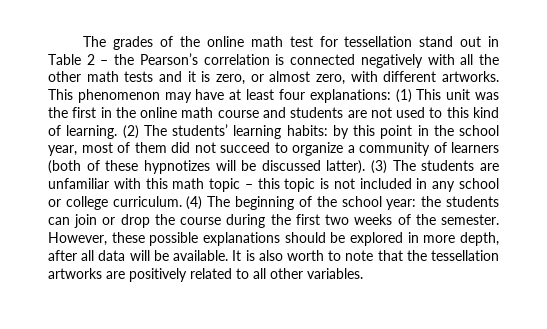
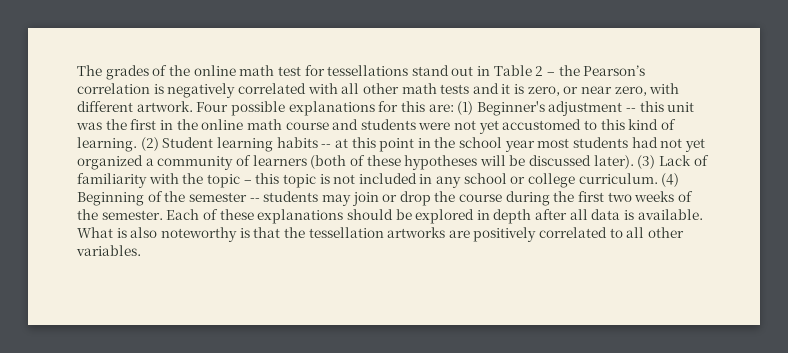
[344,36,413,47] tessellation -> [327,65,409,76] tessellations
[290,54,423,68] connected negatively -> [167,83,306,98] negatively correlated
[479,54,500,65] the -> (360, 88) none
[269,71,311,82] almost -> [581,86,613,94] near
[442,71,499,82] [48,89,442,103] artworks. This phenomenon may have at least four explanations: (1) This -> [136,101,664,116] artwork. Four possible explanations for this are: (1) Beginner's adjustment -- this
[347,107,426,118] are not used -> [418,119,582,134] were not yet accustomed
[143,124,349,139] The students’ learning habits: by -> [162,137,348,152] Student learning habits -- at
[48,142,343,156] year, most of them did not succeed to organize -> [504,137,705,152] [77,155,143,170] year most students had not yet organized
[143,160,210,174] hypnotizes -> [404,155,478,170] hypotheses
[326,160,499,174] [48,178,205,189] latter). (3) The students are unfamiliar with this math -> [593,155,709,169] [77,173,204,188] later). (3) Lack of familiarity with the
[207,196,499,210] [48,217,70,225] The beginning of the school year: the students can -> [77,191,351,206] Beginning of the semester -- students may
[48,232,199,246] However, these possible -> [166,209,254,220] Each of these
[423,232,500,246] more depth, -> [493,209,532,224] depth
[129,250,374,261] will be available. It is also worth to note -> [624,209,703,220] [77,227,250,242] is available. What is also noteworthy is
[190,268,232,279] related -> [539,227,608,238] correlated

